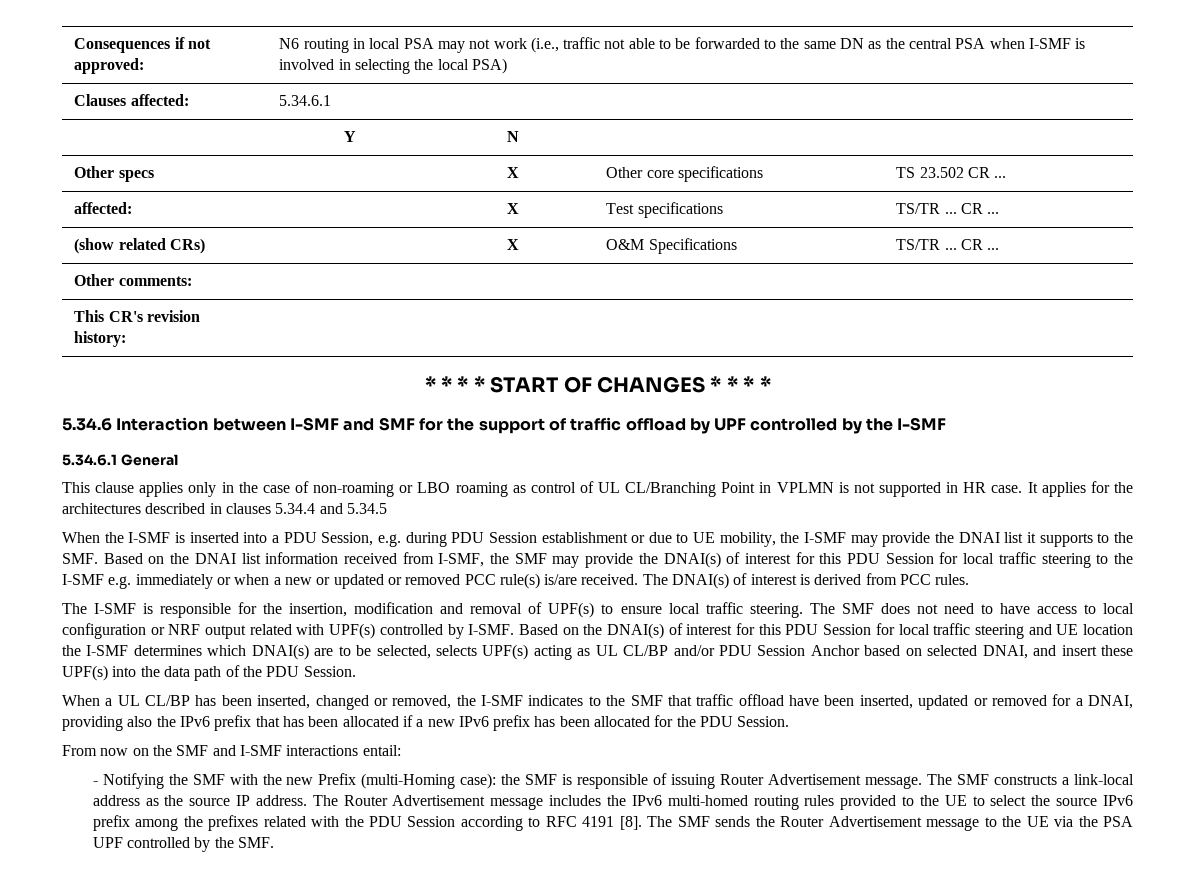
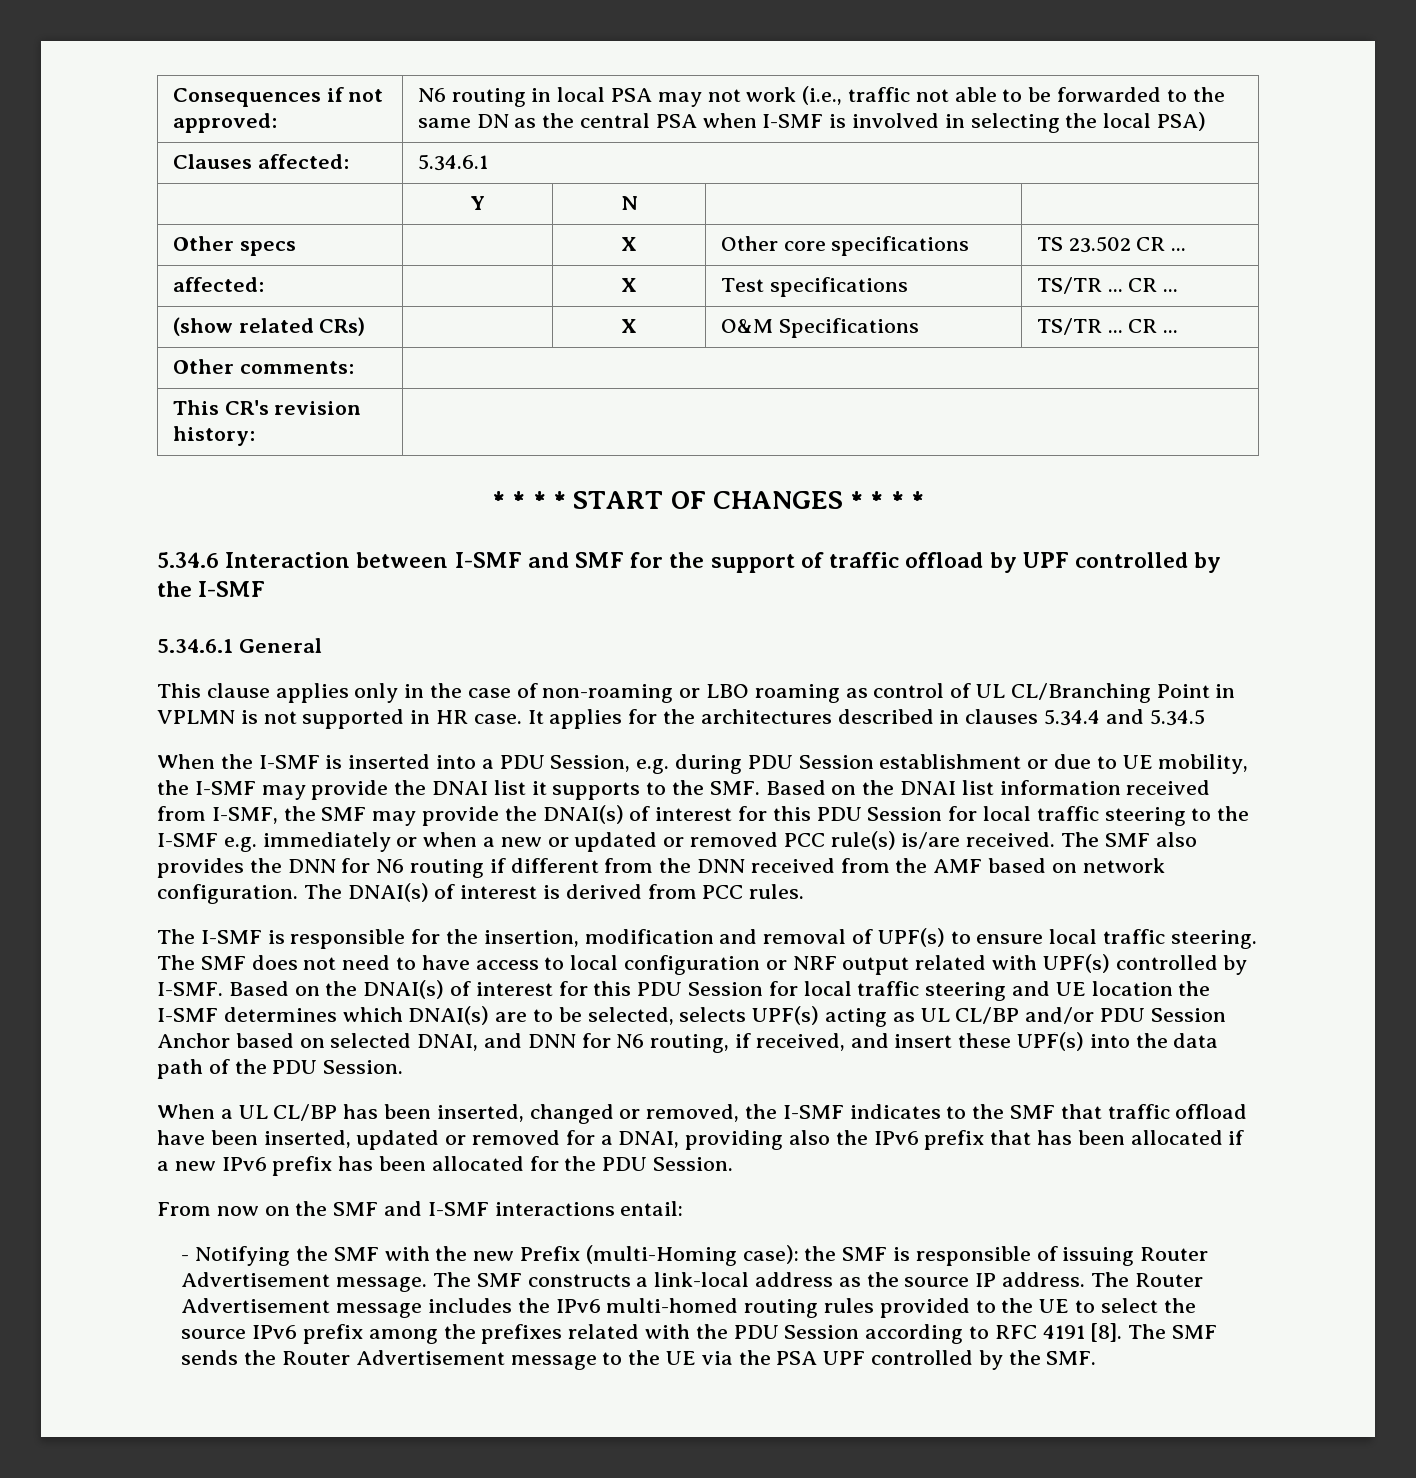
(668, 579) none -> [1104,832,1197,847] [157,858,1165,878] [157,884,342,904] SMF also provides the DNN for N6 routing if different from the DNN received from the AMF based on network configuration. The
(1057, 650) none -> [527,1033,889,1053] DNN for N6 routing, if received, and

